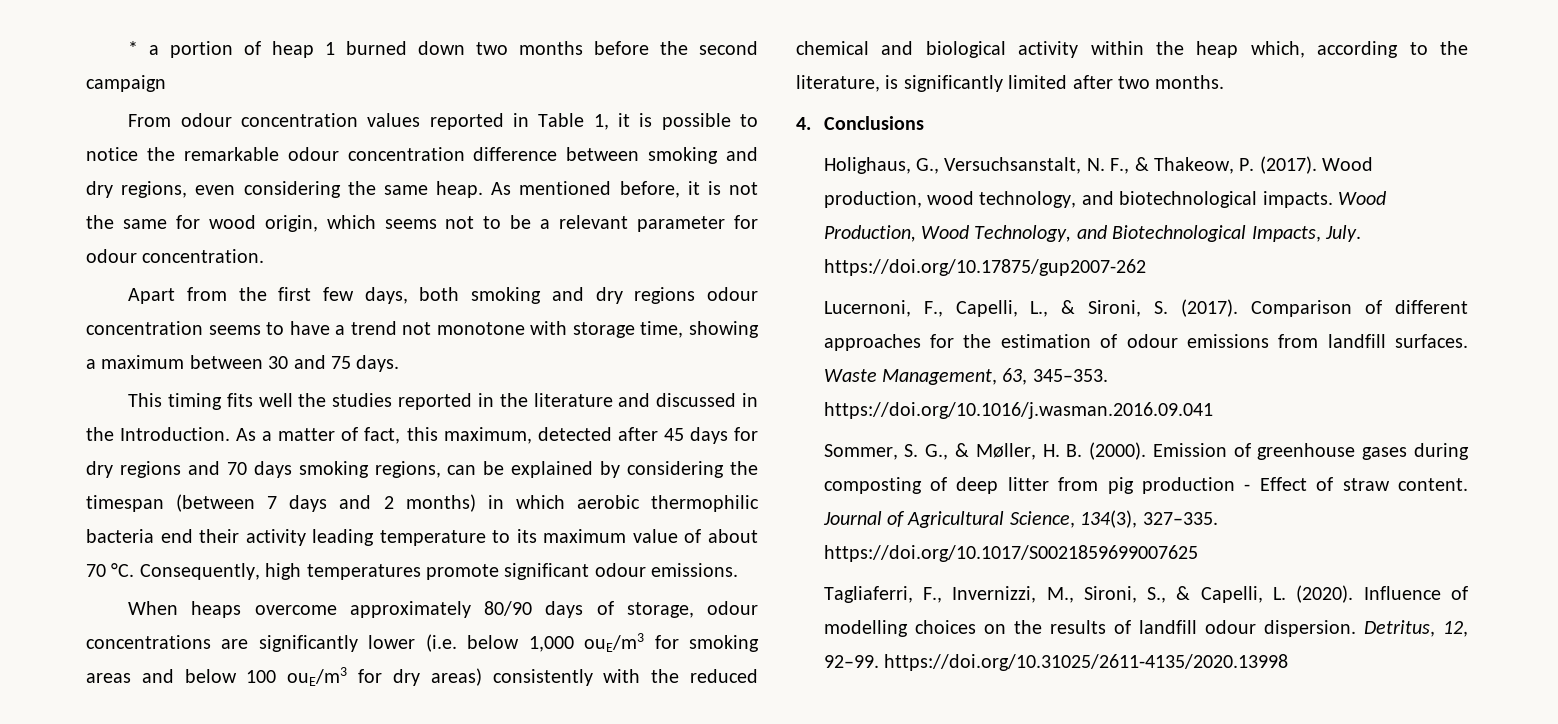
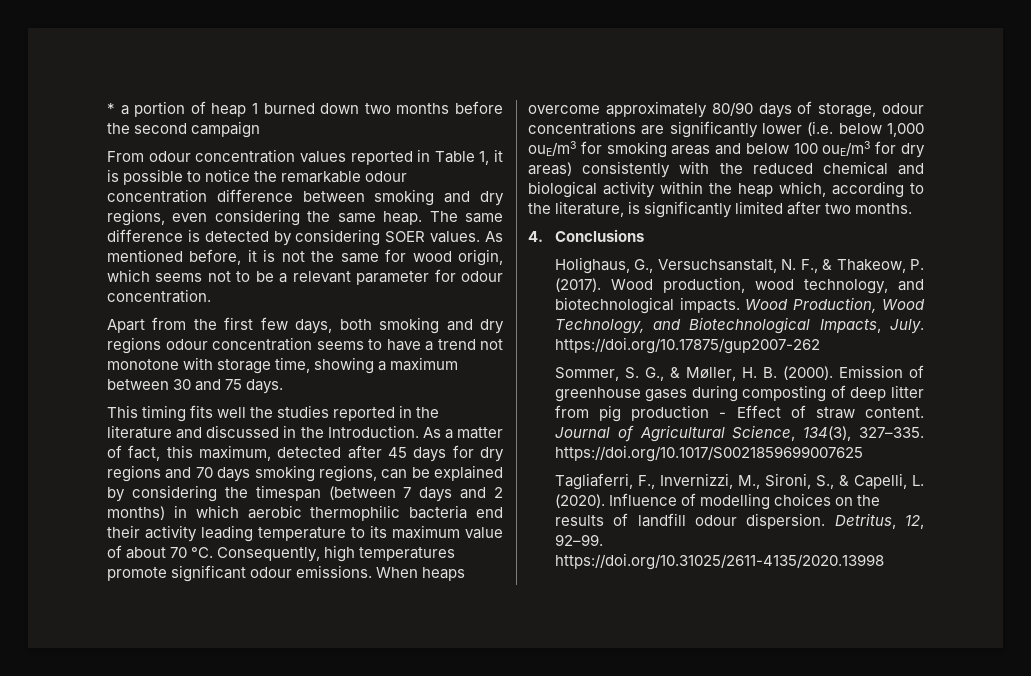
(484, 189) none -> [429,211,504,223] [107,229,481,246] The same difference is detected by considering SOER values.
(739, 570) // -> (373, 571) none
[823,299,1468,317] [823,334,1468,351] [823,368,1108,385] [823,402,1213,419] // Lucernoni, F., Capelli, L., & Sironi, S. (2017). Comparison of different approaches for the estimation of odour emissions from landfill surfaces. Waste Management, 63, 345–353. https://doi.org/10.1016/j.wasman.2016.09.041 -> (820, 345) none

